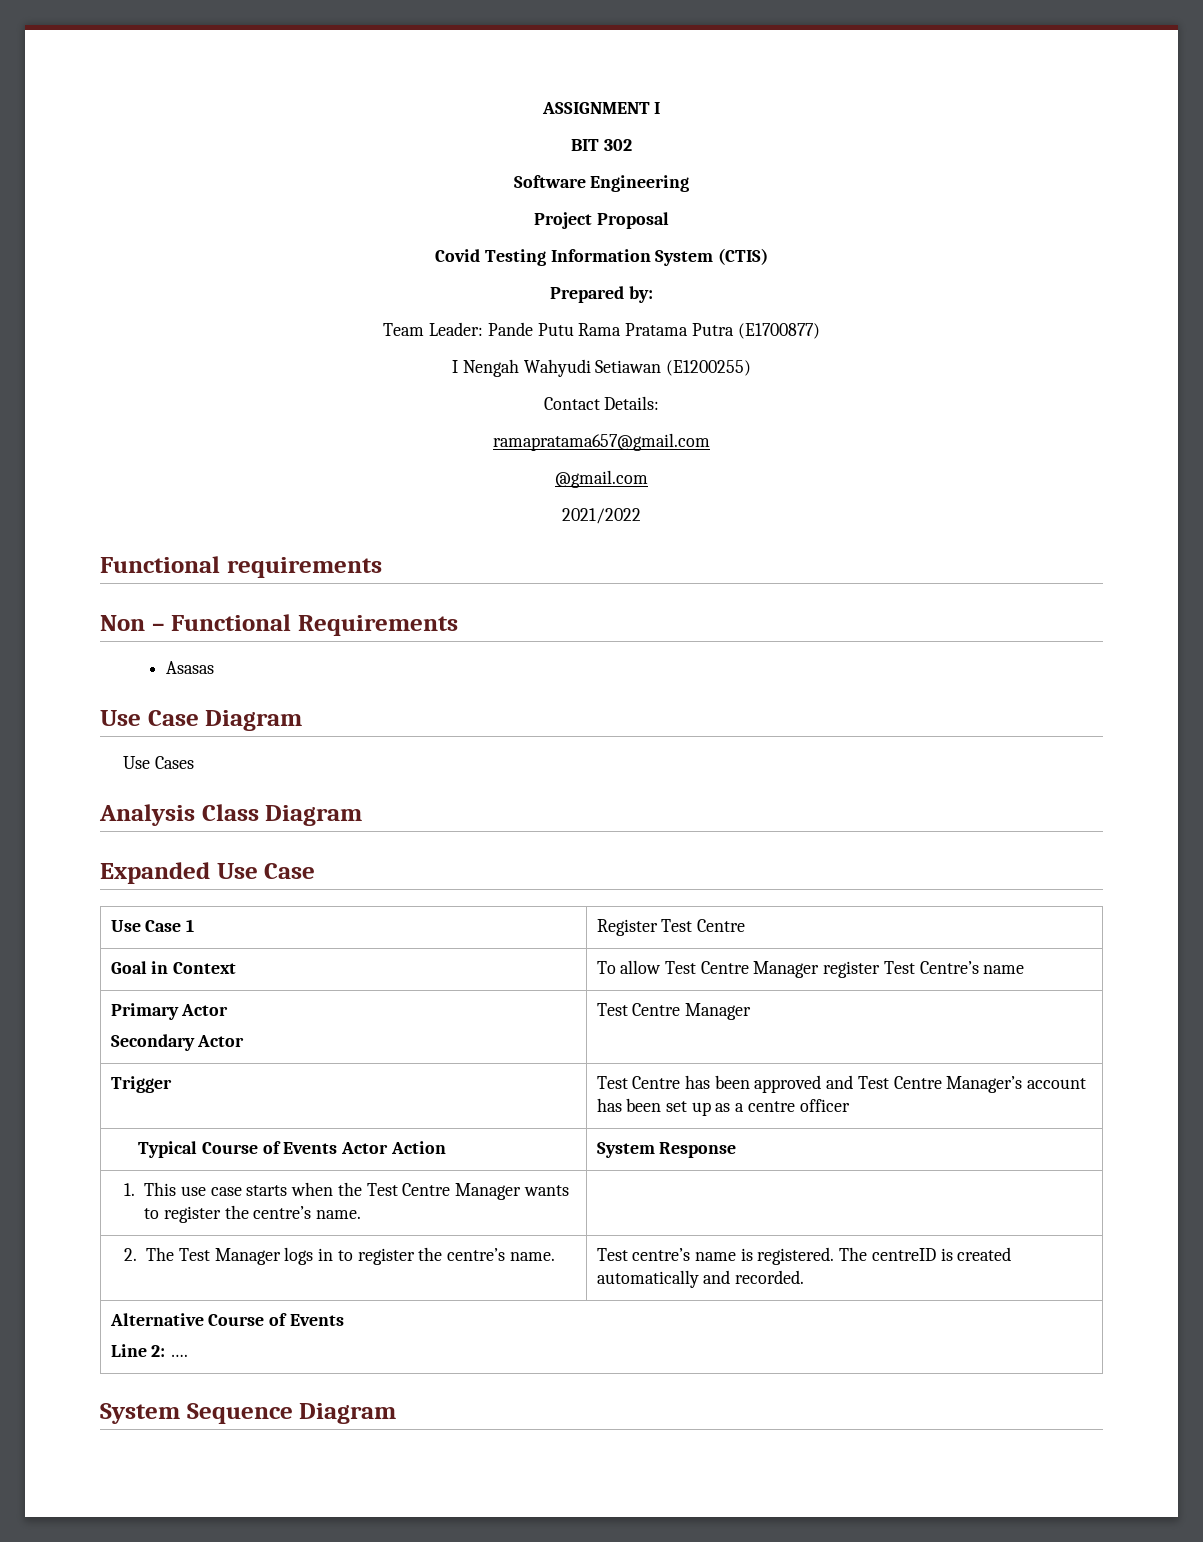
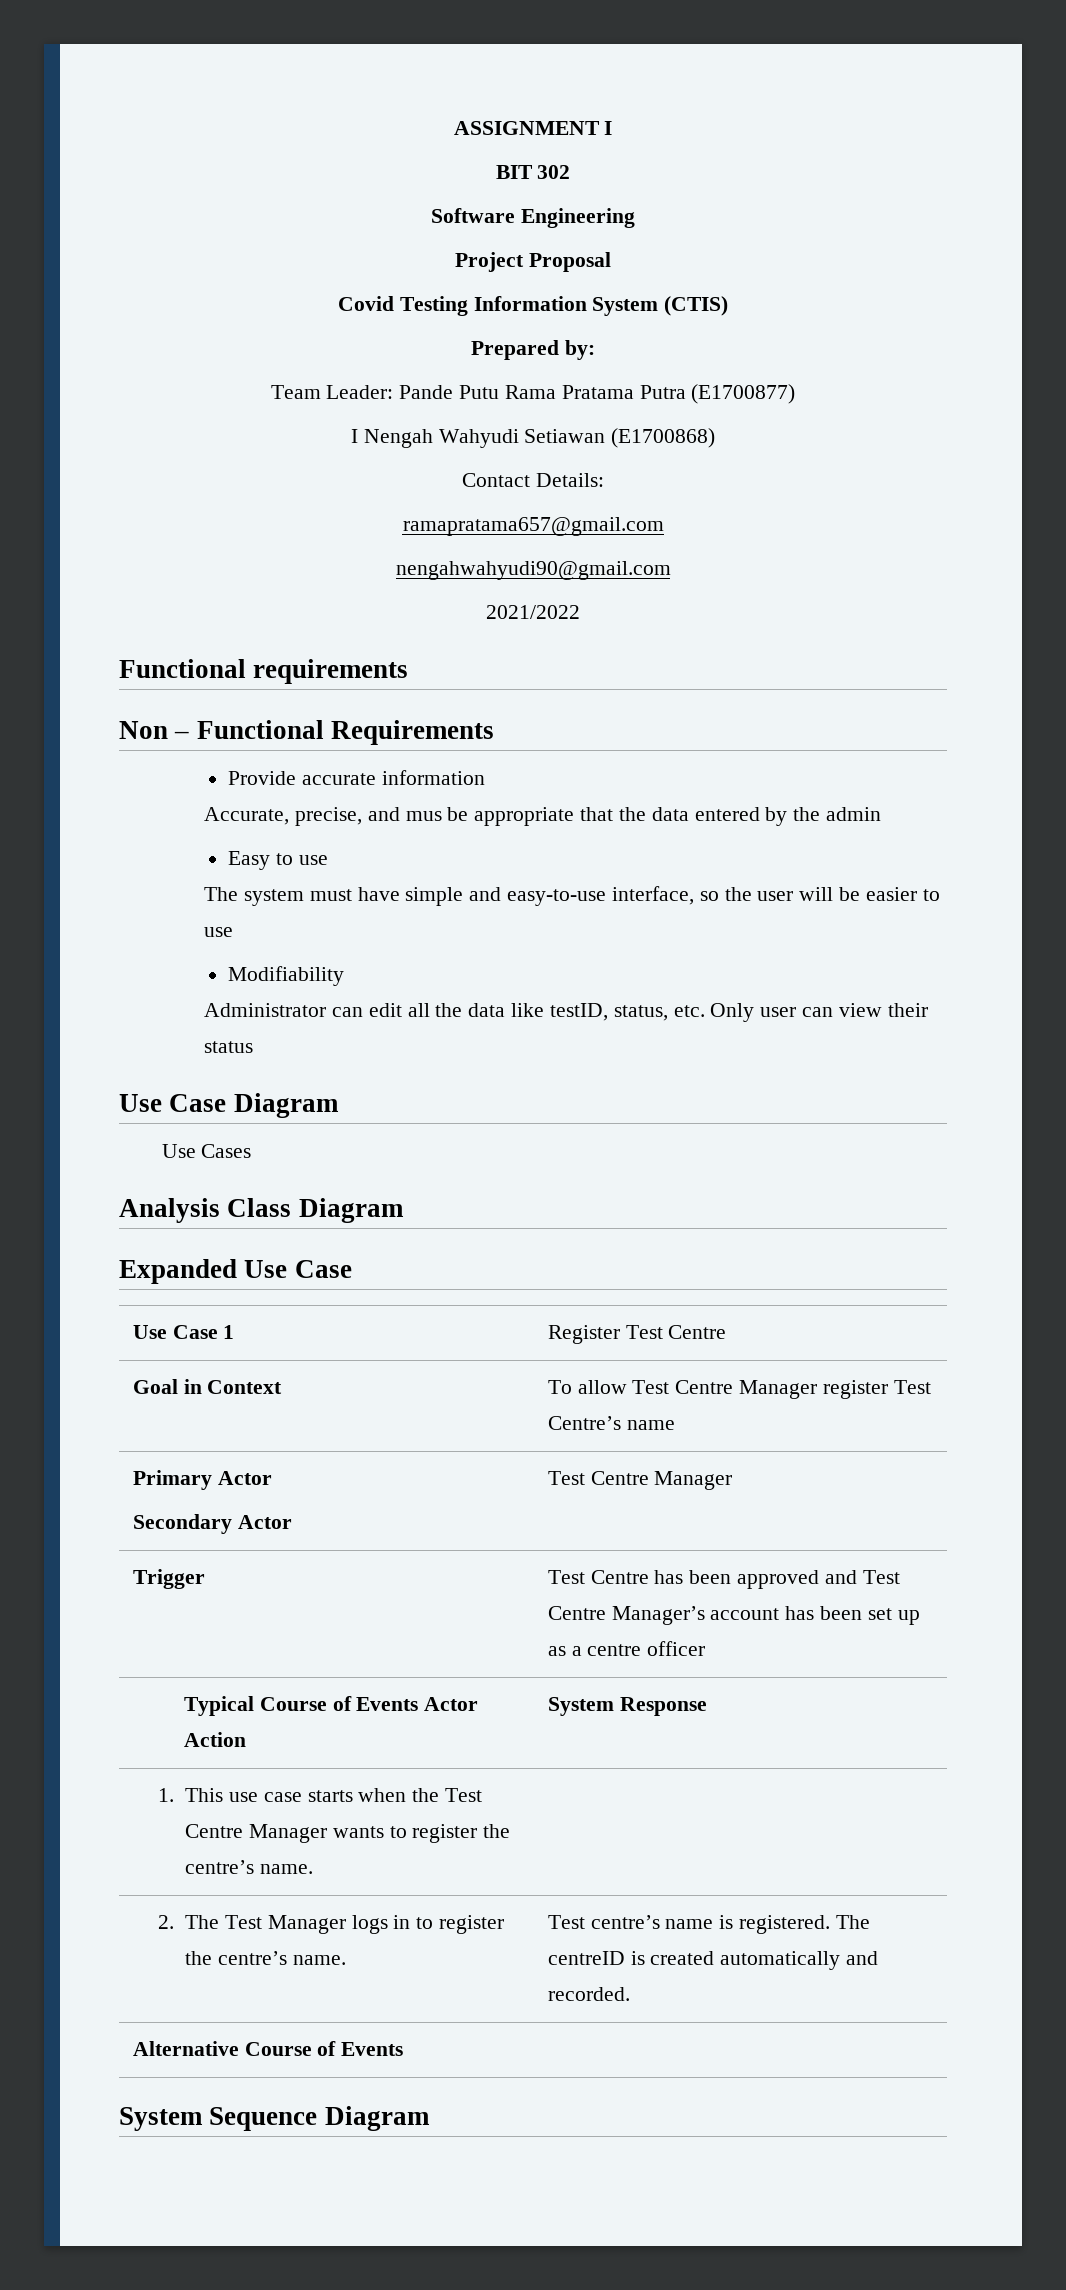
[665,360,751,376] (E1200255) -> [611,428,716,448] (E1700868)
[555,470,648,488] @gmail.com -> [395,561,671,580] nengahwahyudi90@gmail.com
[165,661,214,674] Asasas -> [227,770,485,785] [204,807,881,826] [227,851,328,870] [204,886,940,906] [204,927,234,937] [227,966,344,986] [204,1003,928,1022] [204,1041,254,1053] Provide accurate information // Accurate, precise, and mus be appropriate that the data entered by the admin // Easy to use // The system must have simple and easy-to-use interface, so the user will be easier to use // Modifiability // Administrator can edit all the data like testID, status, etc. Only user can view their status
[110,1344,188,1357] // Line 2: …. -> (404, 2049) none

